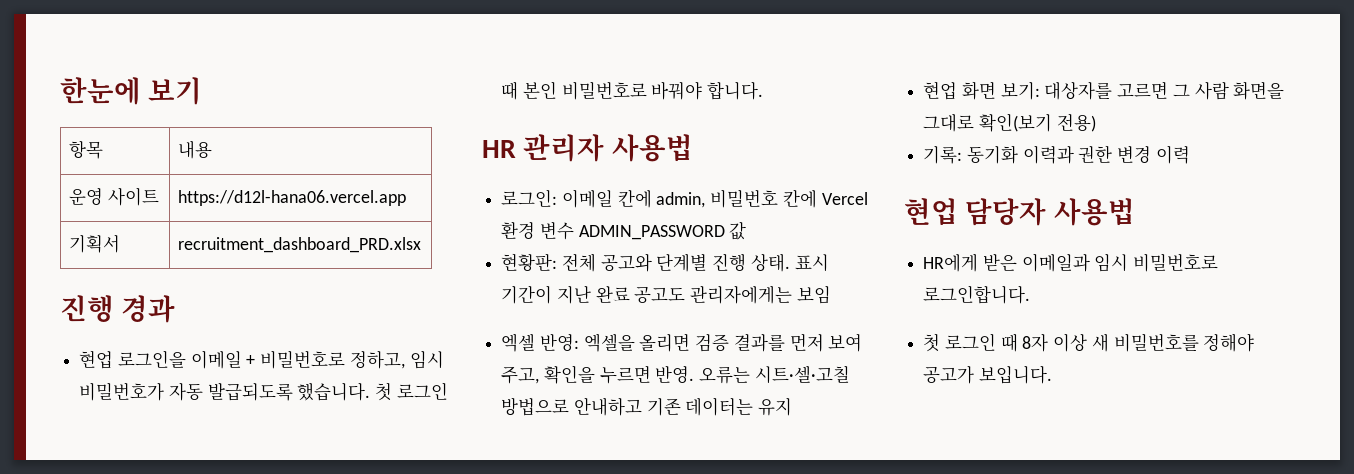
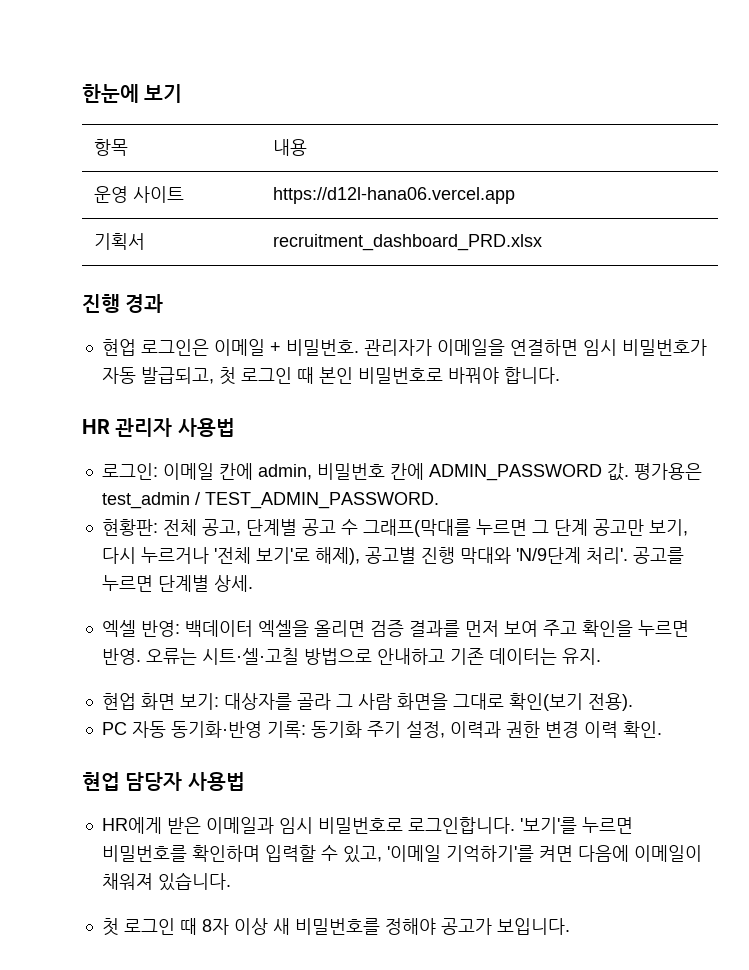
[117,350,186,368] 로그인을 -> [140,339,209,356] 로그인은
[260,350,405,369] 비밀번호로 정하고, -> [285,339,578,356] 비밀번호. 관리자가 이메일을 연결하면
[207,382,371,401] 발급되도록 했습니다. -> [140,367,214,384] 발급되고,
[821,192,868,205] [501,221,747,240] [501,253,829,272] [501,285,831,304] Vercel 환경 변수 ADMIN_PASSWORD 값 // 현황판: 전체 공고와 단계별 진행 상태. 표시 기간이 지난 완료 공고도 관리자에게는 보임 -> [428,463,702,481] [101,492,439,509] [101,519,688,537] [101,547,684,565] [101,575,253,592] ADMIN_PASSWORD 값. 평가용은 test_admin / TEST_ADMIN_PASSWORD. // 현황판: 전체 공고, 단계별 공고 수 그래프(막대를 누르면 그 단계 공고만 보기, 다시 누르거나 '전체 보기'로 해제), 공고별 진행 막대와 'N/9단계 처리'. 공고를 누르면 단계별 상세.
(579, 342) none -> [184,620,253,637] 백데이터
[501,366,540,384] 주고, -> [542,620,577,636] 주고
[758,398,793,416] 유지 -> [561,648,601,665] 유지.
[1117,81,1169,99] 고르면 -> [296,693,331,710] 골라
[1056,113,1096,132] [923,145,1018,164] 전용) // 기록: 동기화 -> [587,693,633,711] [101,721,445,738] 전용). // PC 자동 동기화·반영 기록: 동기화 주기 설정,
(1190, 154) none -> [622,721,662,738] 확인.
(1031, 294) none -> [519,817,633,834] [101,845,702,863] [101,872,231,891] '보기'를 누르면 비밀번호를 확인하며 입력할 수 있고, '이메일 기억하기'를 켜면 다음에 이메일이 채워져 있습니다.

